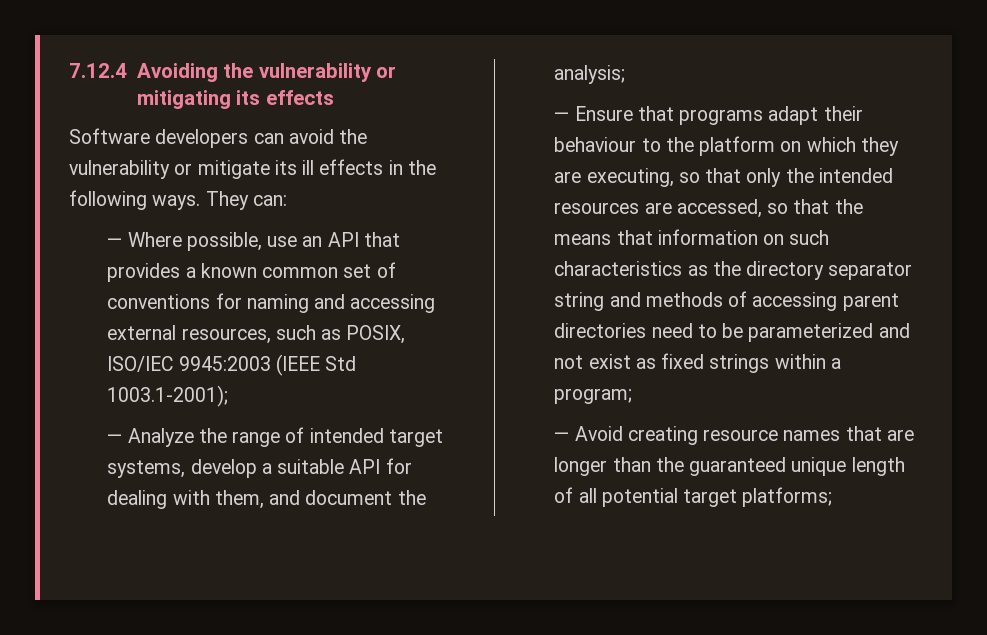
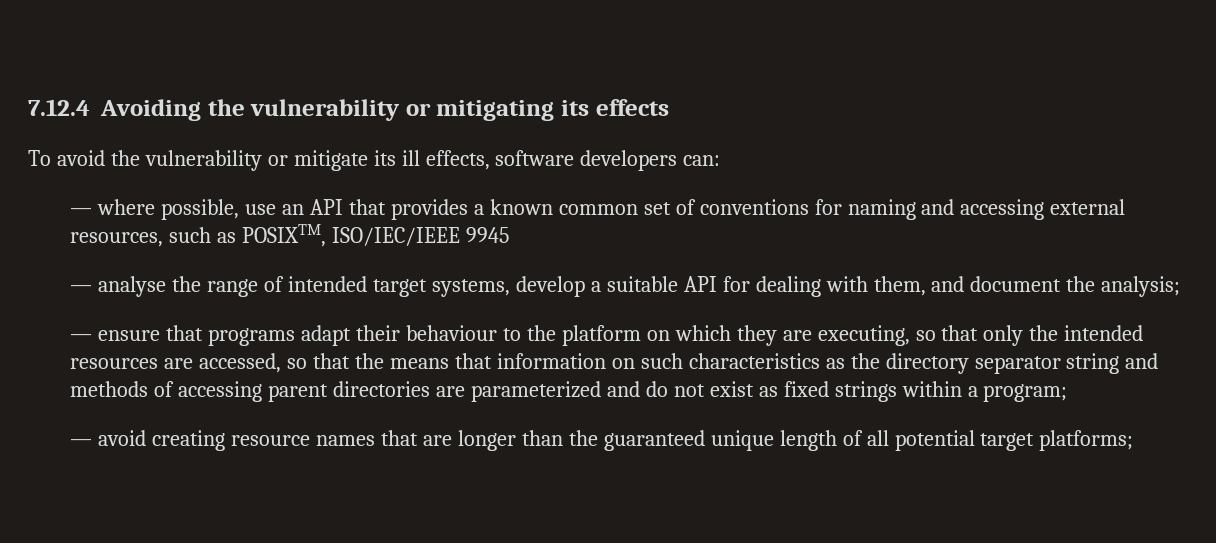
[69,128,284,148] Software developers can -> [28,150,51,166] To
[319,159,436,175] [69,190,249,210] effects in the following ways. They -> [425,150,678,171] effects, software developers
[127,232,182,247] Where -> [97,199,156,215] where
[346,325,406,344] [107,354,357,376] [107,385,229,407] [107,428,194,447] POSIX, ISO/IEC 9945:2003 (IEEE Std 1003.1-2001); // — Analyze -> [242,224,510,247] [70,276,167,297] POSIXTM, ISO/IEC/IEEE 9945 // — analyse
[574,106,633,121] Ensure -> [98,330,161,341] ensure
[651,323,744,338] need to be -> [436,386,466,397] are
(910, 330) none -> [645,381,668,397] do
[574,426,623,441] Avoid -> [98,430,147,446] avoid

